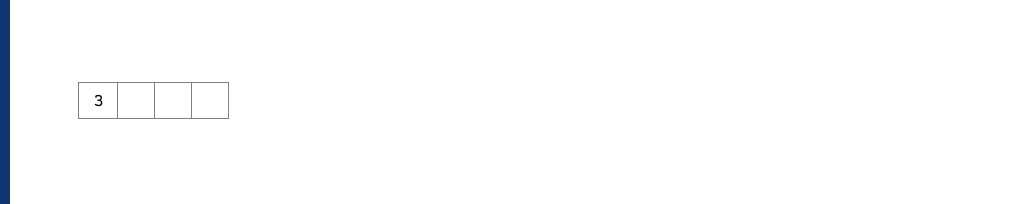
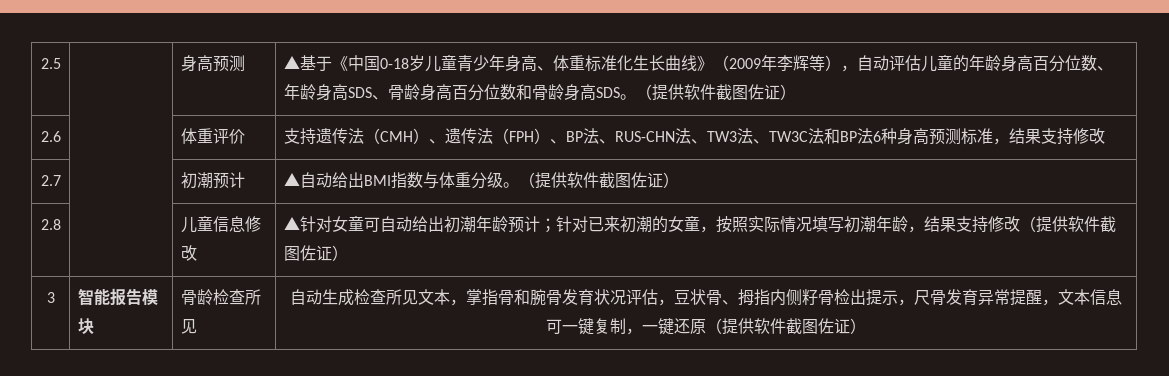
[92,94,104,107] 3 | | | -> [40,58,61,69] [180,55,245,72] [283,55,1113,72] [283,84,796,101] [40,131,61,142] [180,128,245,144] [283,128,1105,145] [40,175,61,186] [180,172,245,189] [283,172,679,189] [40,219,61,230] [180,216,261,233] [180,245,197,261] [283,216,1116,233] [283,245,348,261] [46,292,55,303] [77,288,158,306] [77,318,94,335] [180,289,261,305] [180,319,197,334] [290,289,1122,306] [546,318,866,335] 2.5 | | 身高预测 | ▲基于《中国0-18岁儿童青少年身高、体重标准化生长曲线》（2009年李辉等），自动评估儿童的年龄身高百分位数、年龄身高SDS、骨龄身高百分位数和骨龄身高SDS。（提供软件截图佐证） // 2.6 | | 体重评价 | 支持遗传法（CMH）、遗传法（FPH）、BP法、RUS-CHN法、TW3法、TW3C法和BP法6种身高预测标准，结果支持修改 // 2.7 | | 初潮预计 | ▲自动给出BMI指数与体重分级。（提供软件截图佐证） // 2.8 | | 儿童信息修改 | ▲针对女童可自动给出初潮年龄预计；针对已来初潮的女童，按照实际情况填写初潮年龄，结果支持修改（提供软件截图佐证） // 3 | 智能报告模块 | 骨龄检查所见 | 自动生成检查所见文本，掌指骨和腕骨发育状况评估，豆状骨、拇指内侧籽骨检出提示，尺骨发育异常提醒，文本信息可一键复制，一键还原（提供软件截图佐证）

